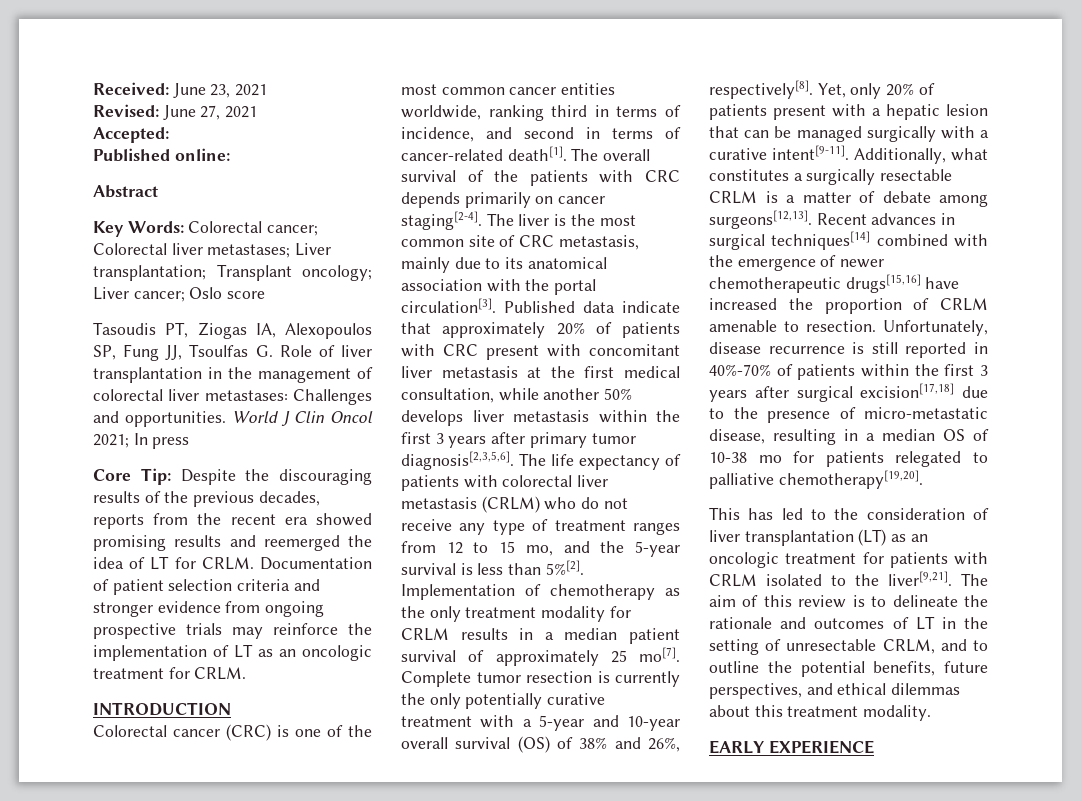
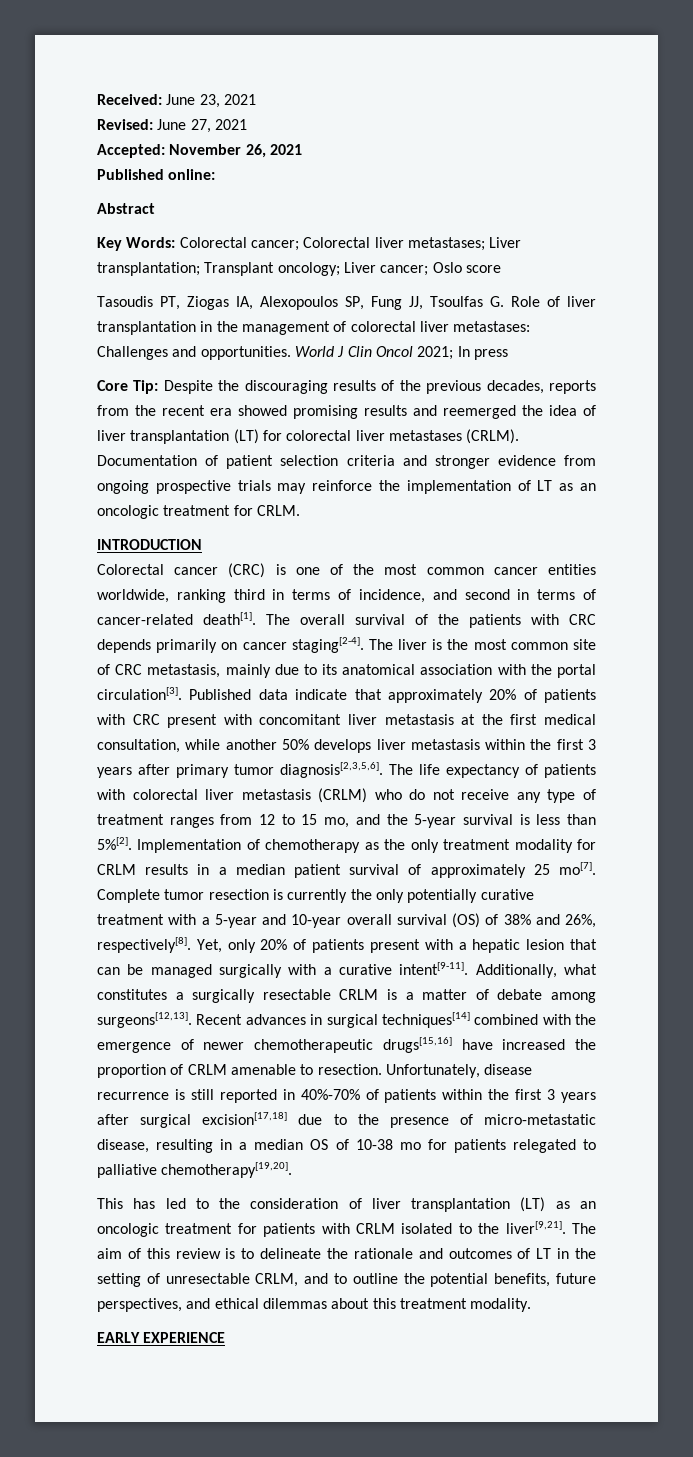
(169, 135) none -> [169,144,302,158] November 26, 2021
[150,556,254,570] LT for CRLM. -> [97,429,520,444] liver transplantation (LT) for colorectal liver metastases (CRLM).

